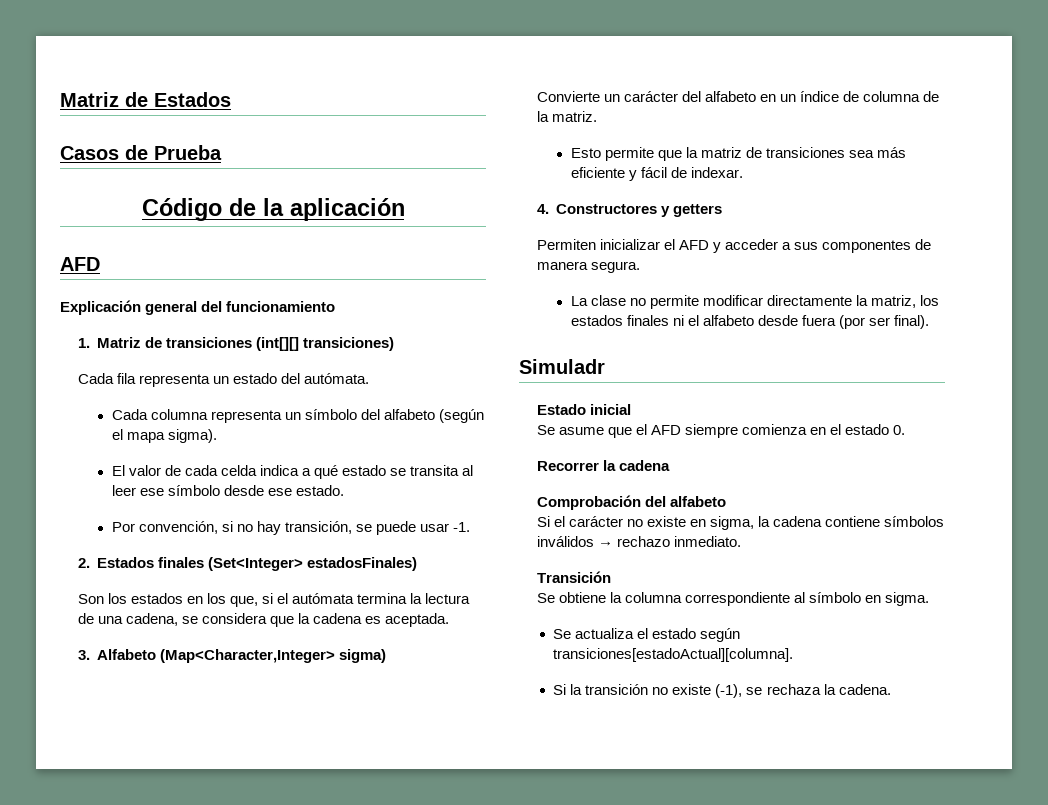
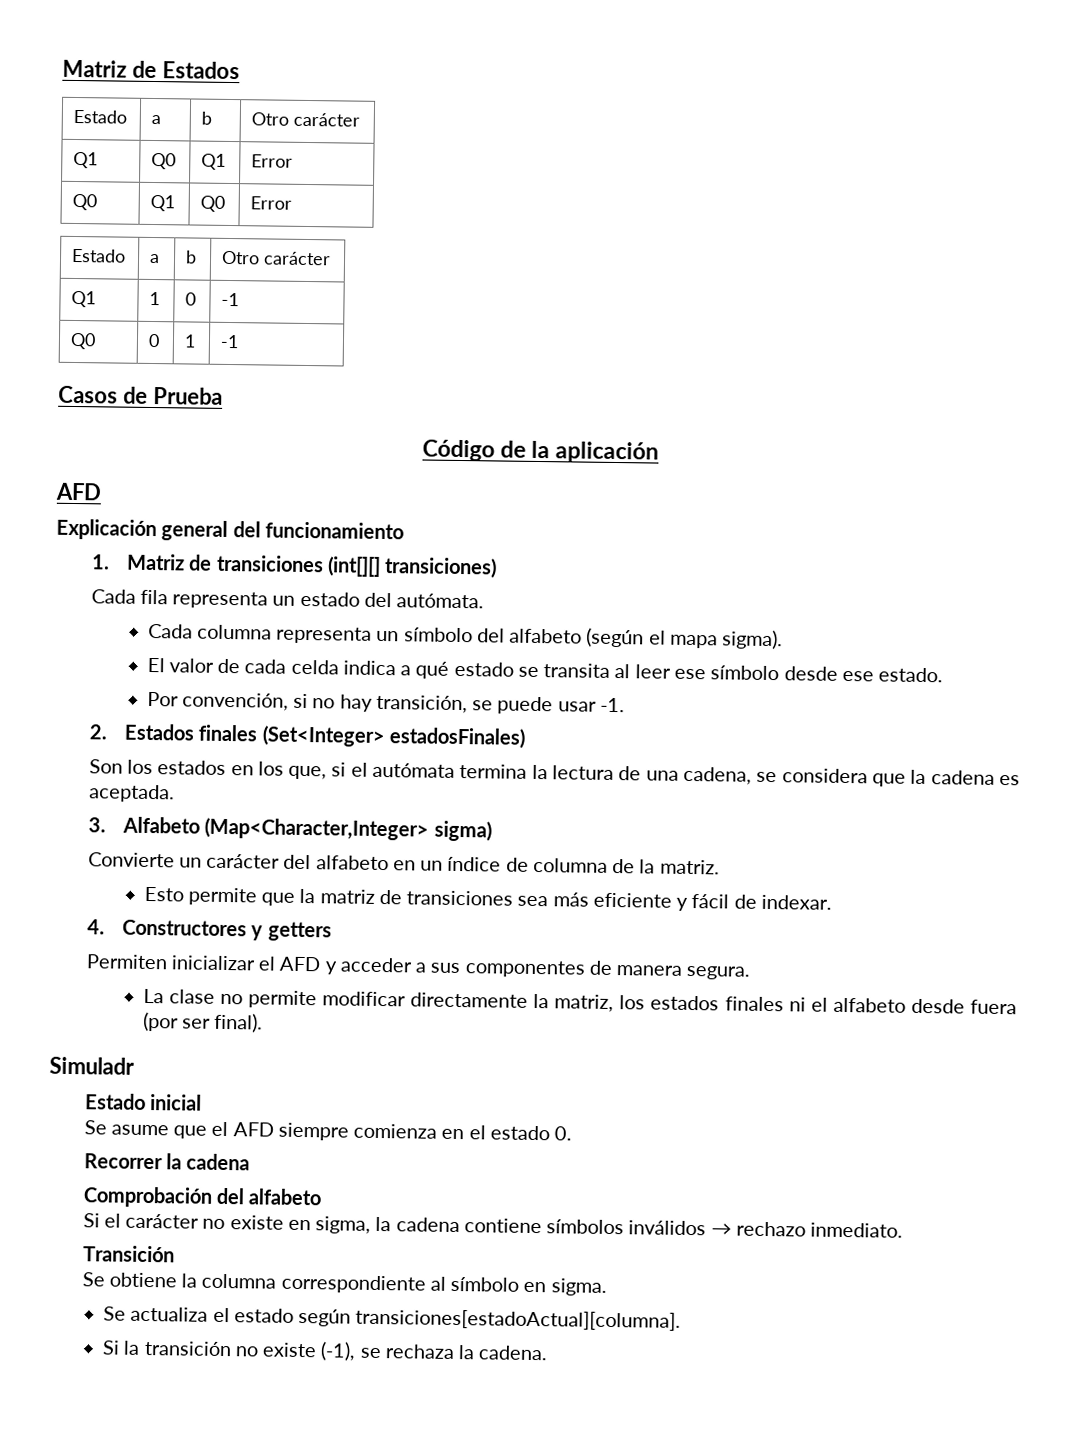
(231, 99) none -> [73,109,128,124] [151,114,162,125] [201,111,213,125] [251,112,361,127] [73,151,99,169] [151,152,177,170] [201,153,227,170] [251,154,294,168] [72,193,98,211] [150,194,176,212] [200,195,226,212] [250,196,293,210] [71,248,127,263] [149,253,161,264] [185,250,198,264] [221,250,332,266] [71,290,97,308] [149,291,161,306] [185,292,197,306] [221,292,240,307] [70,332,97,350] [148,333,161,348] [184,334,197,348] [220,334,240,349] // Estado | a | b | Otro carácter // Q1 | Q0 | Q1 | Error // Q0 | Q1 | Q0 | Error // Estado | a | b | Otro carácter // Q1 | 1 | 0 | -1 // Q0 | 0 | 1 | -1

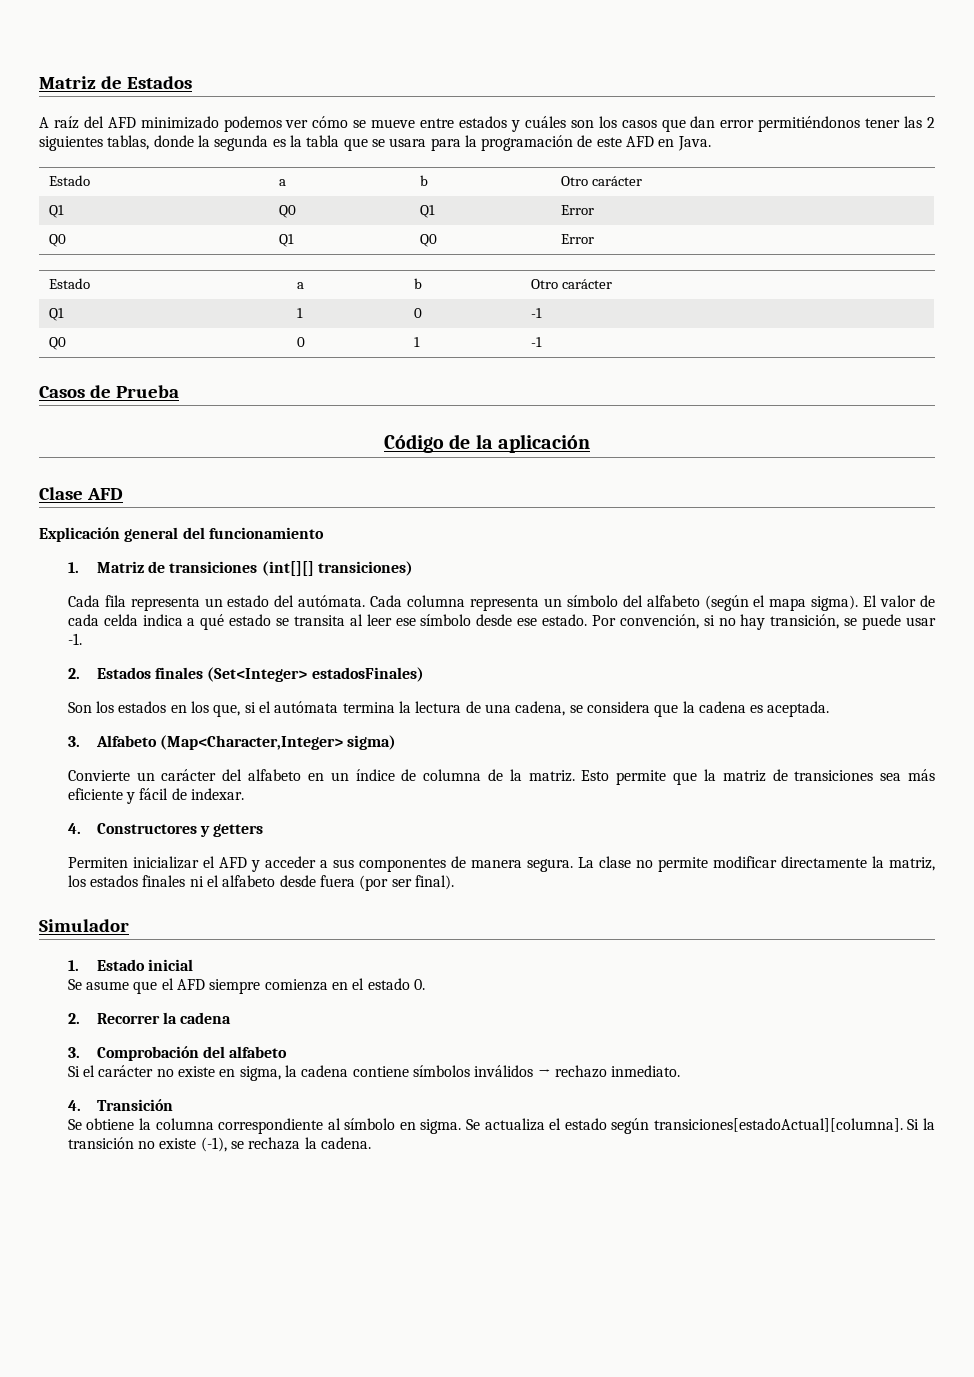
(240, 70) none -> [39,116,936,132] [39,135,711,151] // A raíz del AFD minimizado podemos ver cómo se mueve entre estados y cuáles son los casos que dan error permitiéndonos tener las 2 siguientes tablas, donde la segunda es la tabla que se usara para la programación de este AFD en Java.
(660, 452) none -> [39,487,83,500] Clase
(485, 601) // -> (366, 601) none
(784, 639) // -> (859, 603) none
(944, 675) // -> (588, 620) none
(720, 867) // -> (575, 776) none
(751, 972) // -> (573, 865) none
[49,1056,135,1075] Simuladr // -> [39,919,129,932] [67,960,79,971] Simulador // 1.
(573, 1133) none -> [67,1013,80,1024] 2.
(251, 1162) none -> [67,1047,80,1058] 3.
(904, 1230) none -> [67,1100,81,1111] 4.
(607, 1287) // -> (462, 1126) none
(682, 1319) // -> (903, 1125) none

